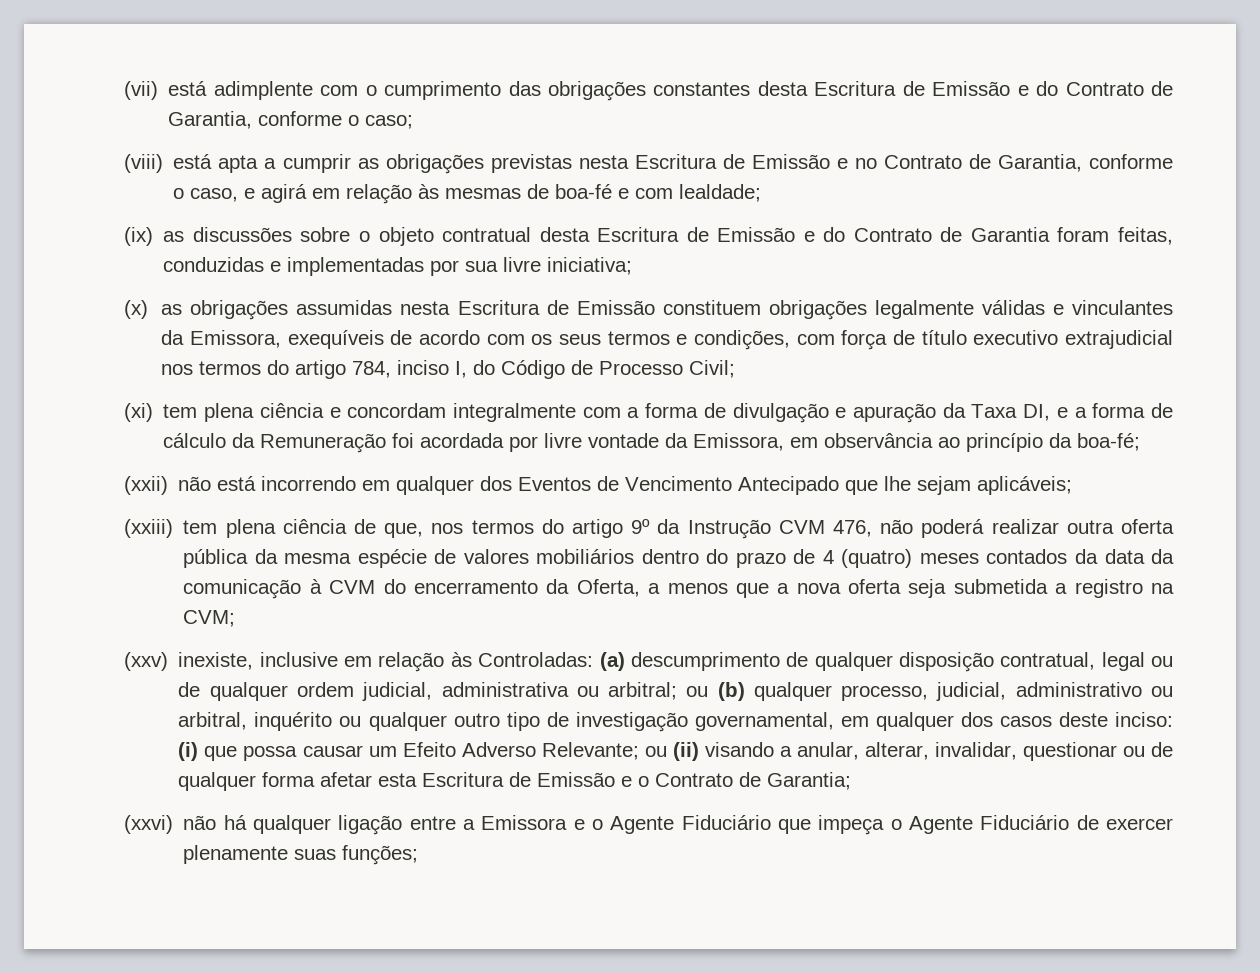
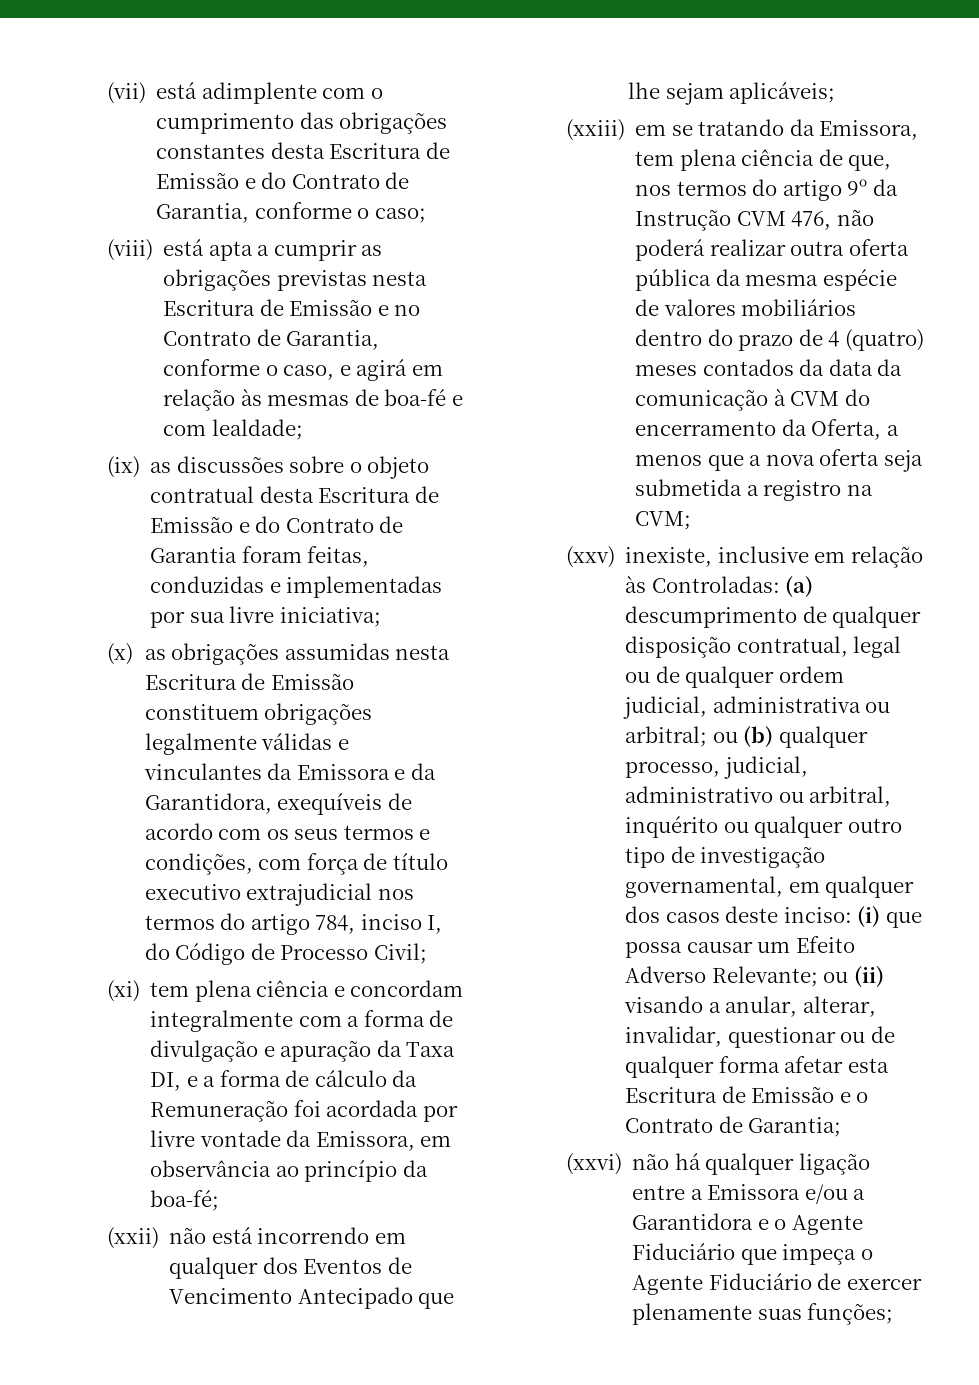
[189,330,281,348] Emissora, -> [296,763,436,780] [144,793,272,814] Emissora e da Garantidora,
(174, 528) none -> [635,119,919,140] em se tratando da Emissora,
(568, 822) none -> [804,1184,866,1204] [632,1213,754,1230] e/ou a Garantidora

